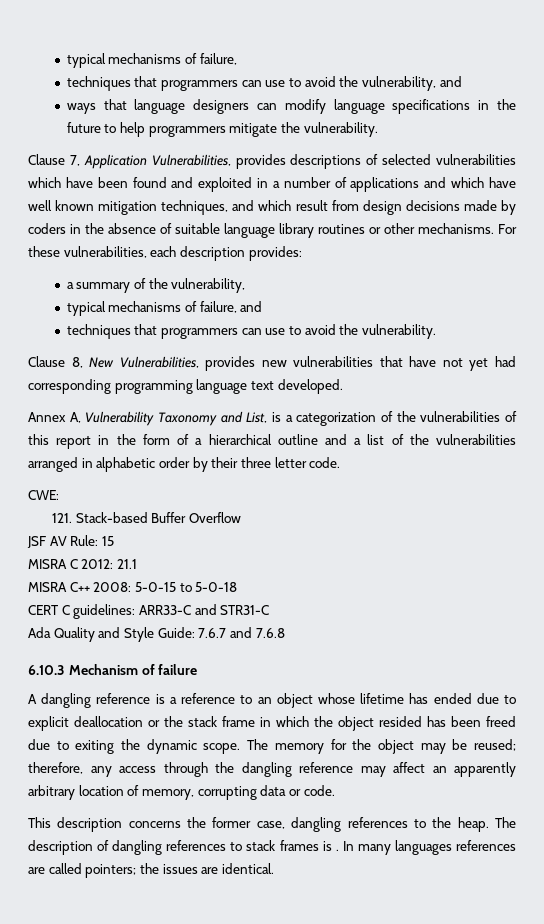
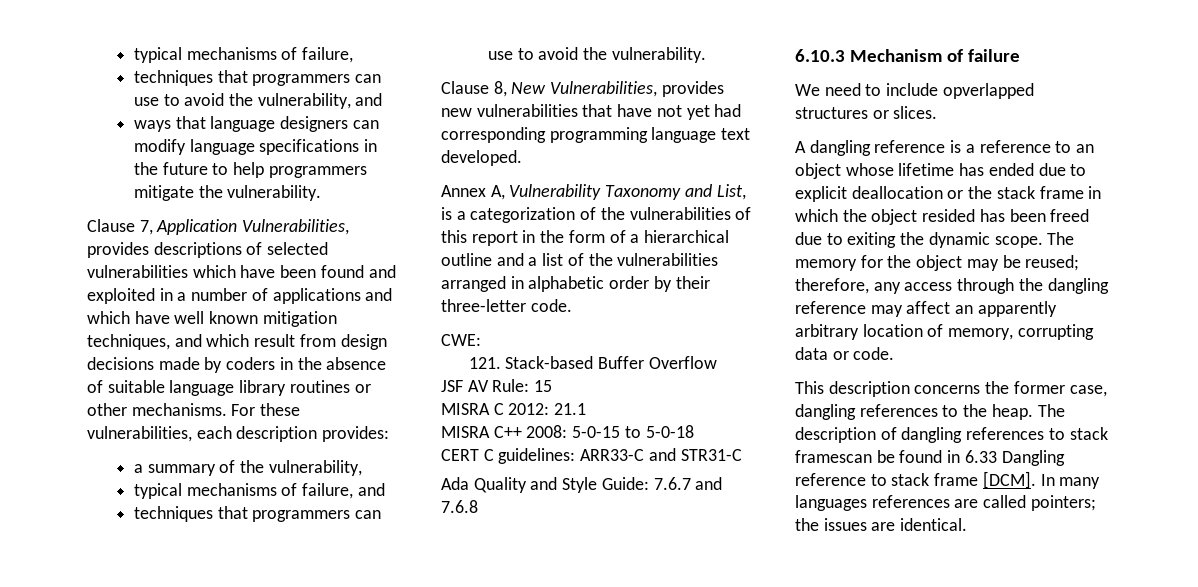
[240,457,307,468] three letter -> [441,299,526,312] three-letter
(198, 669) none -> [795,83,1034,99] [795,106,938,119] // We need to include opverlapped structures or slices.
[279,840,339,851] frames is . -> [795,450,1065,466] [795,471,1036,489] framescan be found in 6.33 Dangling reference to stack frame [DCM].

